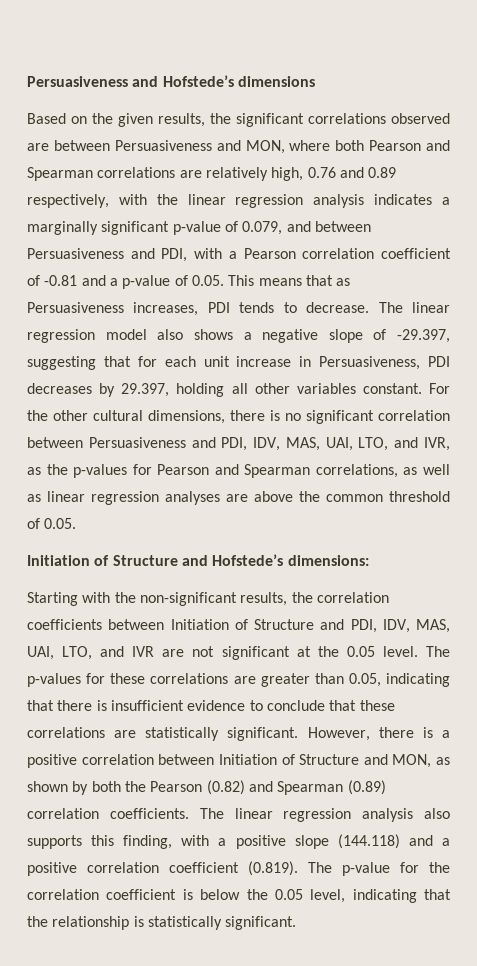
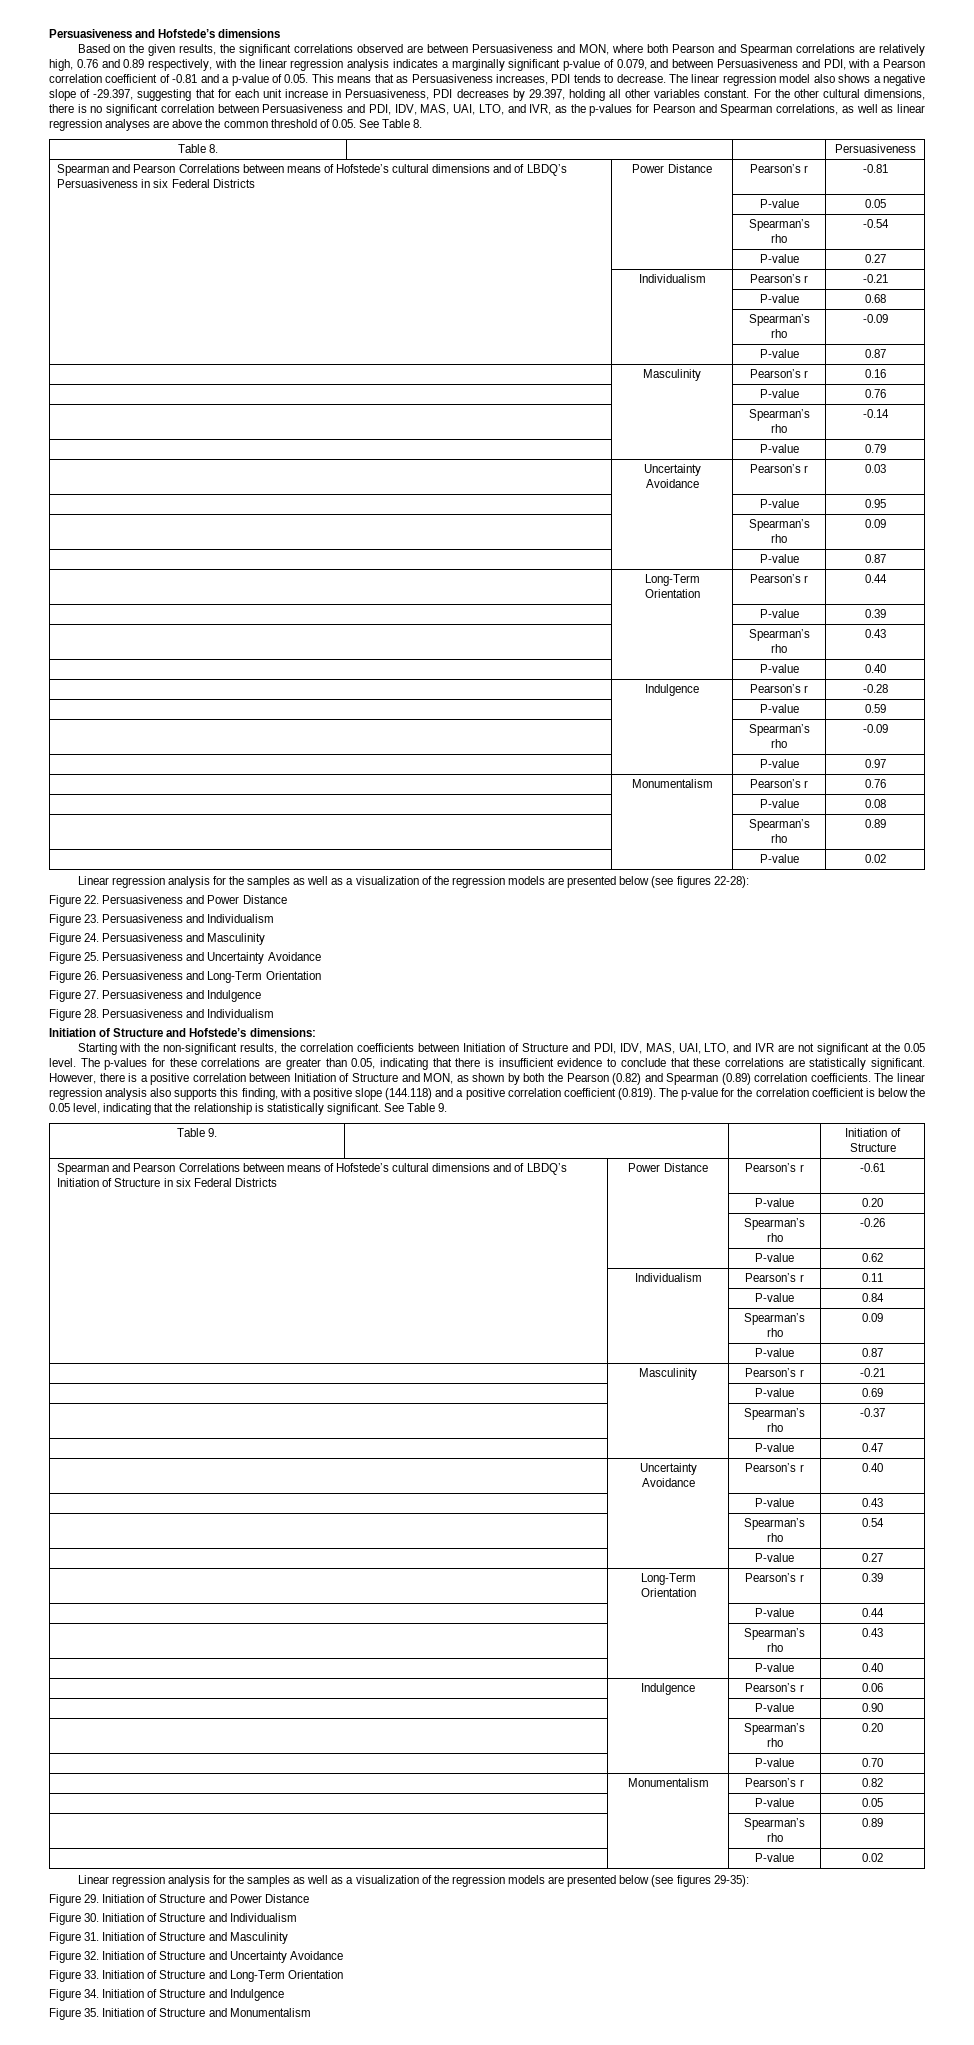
(77, 523) none -> [358,119,423,128] [177,144,219,153] [834,144,916,153] [57,164,567,176] [57,179,255,188] [632,164,712,173] [749,164,809,173] [862,164,888,173] [759,199,799,208] [864,199,886,208] [748,219,810,231] [771,234,787,243] [862,219,889,228] [759,254,799,263] [864,254,886,263] [638,274,706,283] [749,274,809,283] [862,274,888,283] [759,294,799,303] [864,294,886,303] [748,314,810,326] [771,329,787,338] [862,314,888,323] [759,349,799,358] [864,349,886,358] [643,369,701,381] [749,369,809,378] [864,369,886,378] [759,389,799,398] [864,389,886,398] [748,409,810,421] [771,424,787,433] [862,409,889,418] [759,444,799,453] [864,444,886,453] [643,464,701,476] [645,479,699,488] [749,464,809,473] [864,464,886,473] [759,499,799,508] [864,499,886,508] [748,519,810,531] [771,534,787,543] [864,519,886,528] [759,554,799,563] [864,554,886,563] [644,574,700,586] [644,589,700,598] [749,574,809,583] [864,574,887,583] [759,609,799,618] [864,609,886,618] [748,629,810,641] [771,644,787,653] [864,629,886,638] [759,664,799,673] [864,664,886,673] [645,684,699,696] [749,684,809,693] [862,684,888,693] [759,704,799,713] [864,704,886,713] [748,724,810,736] [771,739,787,748] [862,724,888,733] [759,759,799,768] [864,759,886,768] [631,779,713,788] [749,779,809,788] [864,779,886,788] [759,799,799,808] [864,799,886,808] [748,819,810,831] [771,834,787,843] [864,819,886,828] [759,854,799,863] [864,854,886,863] [77,876,749,888] [49,895,287,907] [49,914,275,926] [49,933,266,945] [49,952,321,964] [49,971,321,983] [49,990,262,1002] [49,1009,275,1021] See Table 8. // Table 8. | | | Persuasiveness // Spearman and Pearson Correlations between means of Hofstede’s cultural dimensions and of LBDQ’s Persuasiveness in six Federal Districts | Power Distance | Pearson’s r | -0.81 // | | P-value | 0.05 // | | Spearman’s rho | -0.54 // | | P-value | 0.27 // | Individualism | Pearson’s r | -0.21 // | | P-value | 0.68 // | | Spearman’s rho | -0.09 // | | P-value | 0.87 // | Masculinity | Pearson’s r | 0.16 // | | P-value | 0.76 // | | Spearman’s rho | -0.14 // | | P-value | 0.79 // | Uncertainty Avoidance | Pearson’s r | 0.03 // | | P-value | 0.95 // | | Spearman’s rho | 0.09 // | | P-value | 0.87 // | Long-Term Orientation | Pearson’s r | 0.44 // | | P-value | 0.39 // | | Spearman’s rho | 0.43 // | | P-value | 0.40 // | Indulgence | Pearson’s r | -0.28 // | | P-value | 0.59 // | | Spearman’s rho | -0.09 // | | P-value | 0.97 // | Monumentalism | Pearson’s r | 0.76 // | | P-value | 0.08 // | | Spearman’s rho | 0.89 // | | P-value | 0.02 // Linear regression analysis for the samples as well as a visualization of the regression models are presented below (see figures 22-28): // Figure 22. Persuasiveness and Power Distance // Figure 23. Persuasiveness and Individualism // Figure 24. Persuasiveness and Masculinity // Figure 25. Persuasiveness and Uncertainty Avoidance // Figure 26. Persuasiveness and Long-Term Orientation // Figure 27. Persuasiveness and Indulgence // Figure 28. Persuasiveness and Individualism
(297, 923) none -> [383,1103,448,1112] [176,1128,218,1137] [845,1128,901,1137] [849,1143,896,1152] [57,1163,567,1175] [57,1178,277,1187] [628,1163,708,1172] [745,1163,804,1172] [860,1163,885,1172] [755,1198,794,1207] [862,1198,883,1207] [744,1218,805,1230] [766,1233,783,1242] [860,1218,885,1227] [755,1253,794,1262] [862,1253,883,1262] [634,1273,702,1282] [745,1273,804,1282] [862,1273,883,1282] [755,1293,794,1302] [862,1293,884,1302] [744,1313,805,1325] [766,1328,783,1337] [862,1313,883,1322] [755,1348,794,1357] [862,1348,883,1357] [639,1368,697,1380] [745,1368,804,1377] [860,1368,885,1377] [755,1388,794,1397] [862,1388,883,1397] [744,1408,805,1420] [766,1423,783,1432] [860,1408,885,1417] [755,1443,794,1452] [862,1443,883,1452] [639,1463,697,1475] [641,1478,695,1487] [745,1463,804,1472] [862,1463,883,1472] [755,1498,794,1507] [862,1498,883,1507] [744,1518,805,1530] [766,1533,783,1542] [862,1518,884,1527] [755,1553,794,1562] [862,1553,883,1562] [640,1573,696,1585] [640,1588,696,1597] [745,1573,804,1582] [862,1573,883,1582] [755,1608,794,1617] [862,1608,884,1617] [744,1628,805,1640] [766,1643,783,1652] [862,1628,883,1637] [755,1663,794,1672] [862,1663,883,1672] [641,1683,695,1695] [745,1683,804,1692] [862,1683,883,1692] [755,1703,794,1712] [862,1703,883,1712] [744,1723,805,1735] [766,1738,783,1747] [862,1723,883,1732] [755,1758,794,1767] [862,1758,883,1767] [627,1778,709,1787] [745,1778,804,1787] [862,1778,883,1787] [755,1798,794,1807] [862,1798,883,1807] [744,1818,805,1830] [766,1833,783,1842] [862,1818,883,1827] [755,1853,794,1862] [862,1853,883,1862] [77,1875,749,1887] [49,1894,309,1906] [49,1913,297,1925] [49,1932,288,1944] [49,1951,343,1963] [49,1970,343,1982] [49,1989,284,2001] [49,2008,311,2020] See Table 9. // Table 9. | | | Initiation of Structure // Spearman and Pearson Correlations between means of Hofstede’s cultural dimensions and of LBDQ’s Initiation of Structure in six Federal Districts | Power Distance | Pearson’s r | -0.61 // | | P-value | 0.20 // | | Spearman’s rho | -0.26 // | | P-value | 0.62 // | Individualism | Pearson’s r | 0.11 // | | P-value | 0.84 // | | Spearman’s rho | 0.09 // | | P-value | 0.87 // | Masculinity | Pearson’s r | -0.21 // | | P-value | 0.69 // | | Spearman’s rho | -0.37 // | | P-value | 0.47 // | Uncertainty Avoidance | Pearson’s r | 0.40 // | | P-value | 0.43 // | | Spearman’s rho | 0.54 // | | P-value | 0.27 // | Long-Term Orientation | Pearson’s r | 0.39 // | | P-value | 0.44 // | | Spearman’s rho | 0.43 // | | P-value | 0.40 // | Indulgence | Pearson’s r | 0.06 // | | P-value | 0.90 // | | Spearman’s rho | 0.20 // | | P-value | 0.70 // | Monumentalism | Pearson’s r | 0.82 // | | P-value | 0.05 // | | Spearman’s rho | 0.89 // | | P-value | 0.02 // Linear regression analysis for the samples as well as a visualization of the regression models are presented below (see figures 29-35): // Figure 29. Initiation of Structure and Power Distance // Figure 30. Initiation of Structure and Individualism // Figure 31. Initiation of Structure and Masculinity // Figure 32. Initiation of Structure and Uncertainty Avoidance // Figure 33. Initiation of Structure and Long-Term Orientation // Figure 34. Initiation of Structure and Indulgence // Figure 35. Initiation of Structure and Monumentalism

